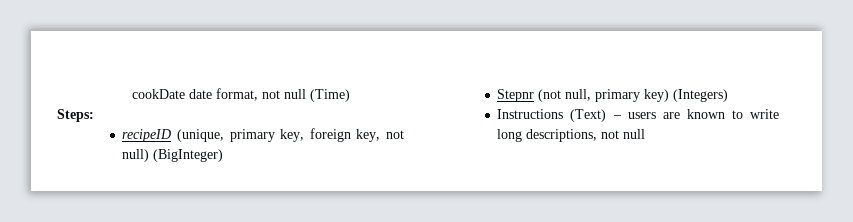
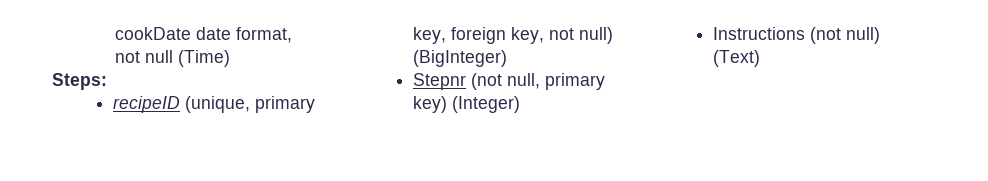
[673,89,729,102] (Integers) -> [452,96,521,113] (Integer)
[570,109,779,122] [497,129,646,142] (Text) – users are known to write long descriptions, not null -> [810,27,881,44] [713,50,761,67] (not null) (Text)

